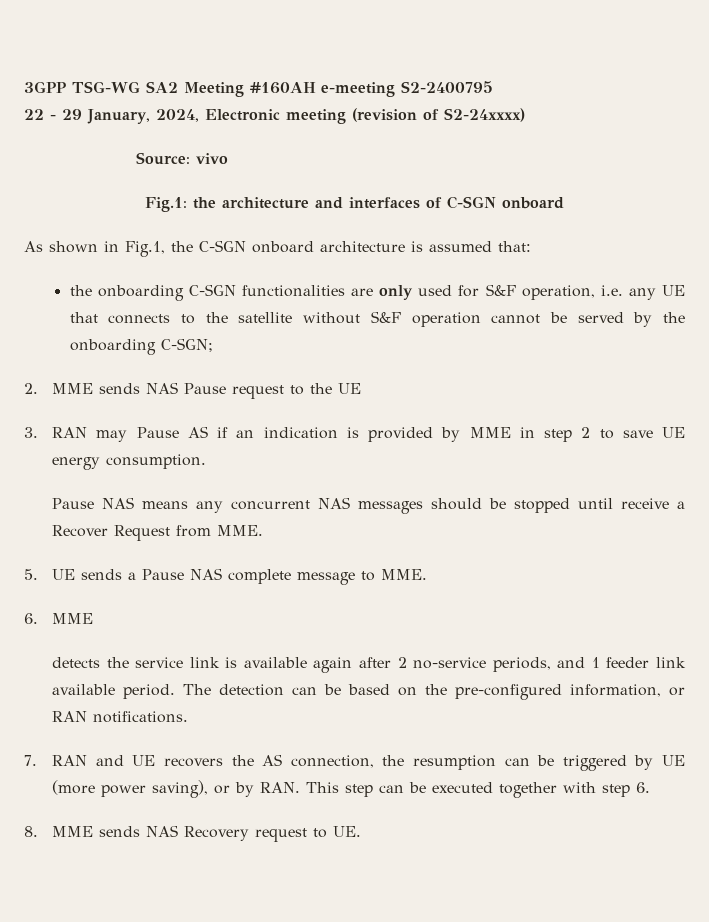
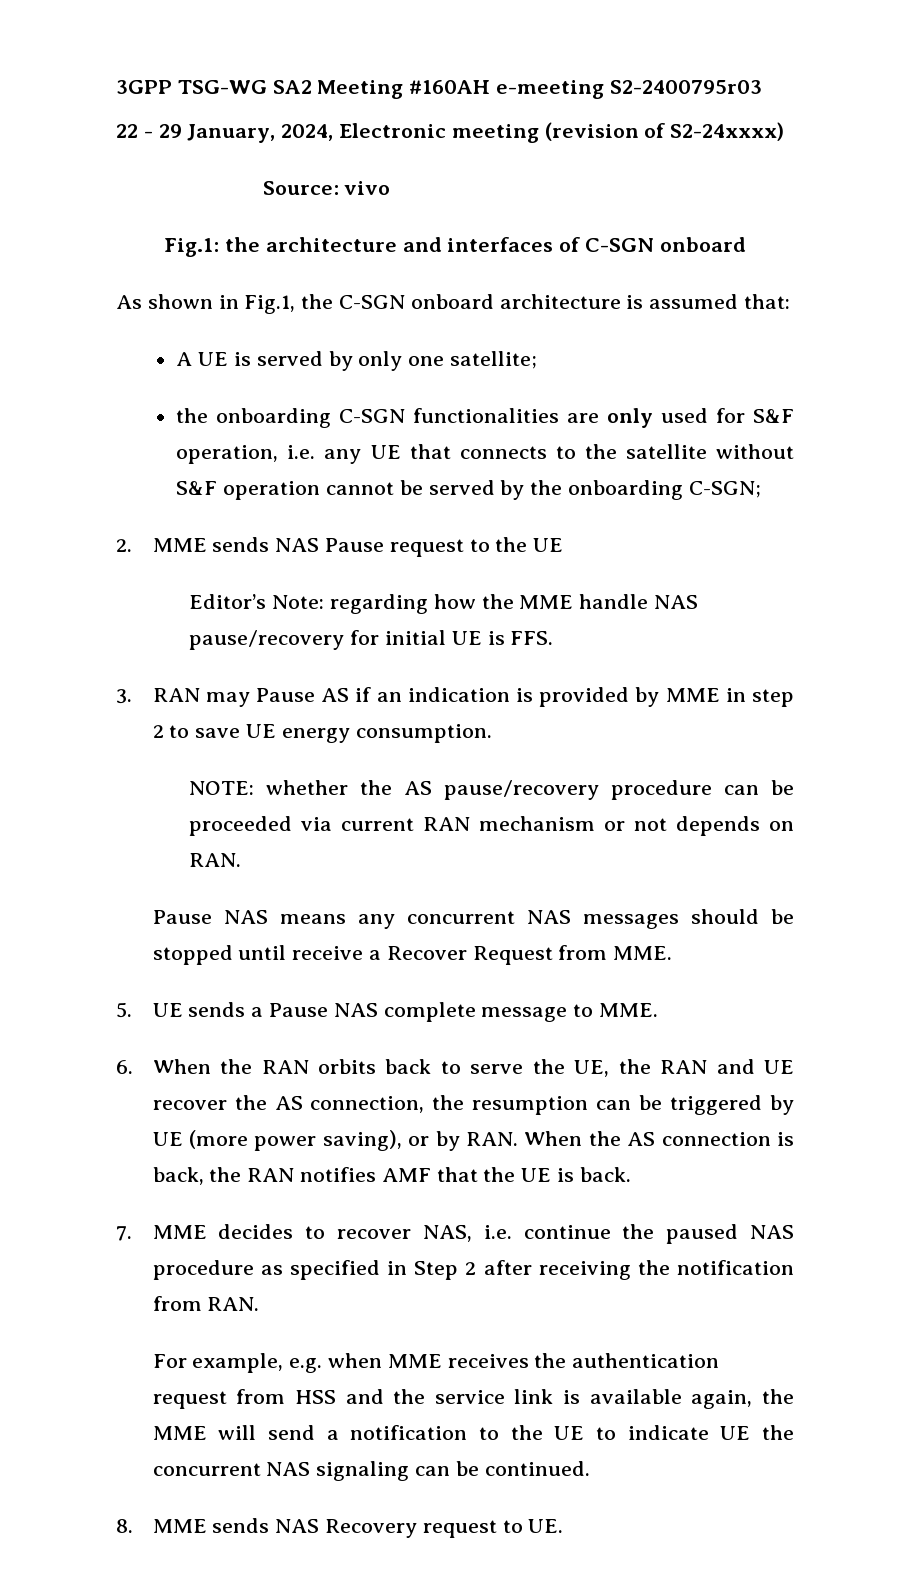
[401,81,493,93] S2-2400795 -> [609,80,762,94] S2-2400795r03
(531, 246) none -> [176,351,537,371] // A UE is served by only one satellite;
(362, 388) none -> [189,594,698,614] [189,630,554,650] // Editor’s Note: regarding how the MME handle NAS pause/recovery for initial UE is FFS.
(207, 461) none -> [189,780,794,800] [189,816,794,836] [189,853,242,867] // NOTE: whether the AS pause/recovery procedure can be proceeded via current RAN mechanism or not depends on RAN.
[52,613,94,624] [52,657,686,673] [52,684,685,700] [52,711,189,723] [24,755,37,766] MME // detects the service link is available again after 2 no-service periods, and 1 feeder link available period. The detection can be based on the pre-configured information, or RAN notifications. // 7. -> [152,1059,651,1077] When the RAN orbits back to serve the UE, the
[163,758,223,767] recovers -> [152,1100,227,1110] recover
[306,782,651,798] This step can be executed together with step 6. -> [524,1131,794,1146] [152,1167,631,1185] [116,1224,795,1244] [152,1260,794,1280] [152,1296,260,1311] [152,1353,720,1373] [152,1389,795,1409] [152,1425,795,1440] [152,1461,590,1481] When the AS connection is back, the RAN notifies AMF that the UE is back. // 7. MME decides to recover NAS, i.e. continue the paused NAS procedure as specified in Step 2 after receiving the notification from RAN. // For example, e.g. when MME receives the authentication request from HSS and the service link is available again, the MME will send a notification to the UE to indicate UE the concurrent NAS signaling can be continued.

